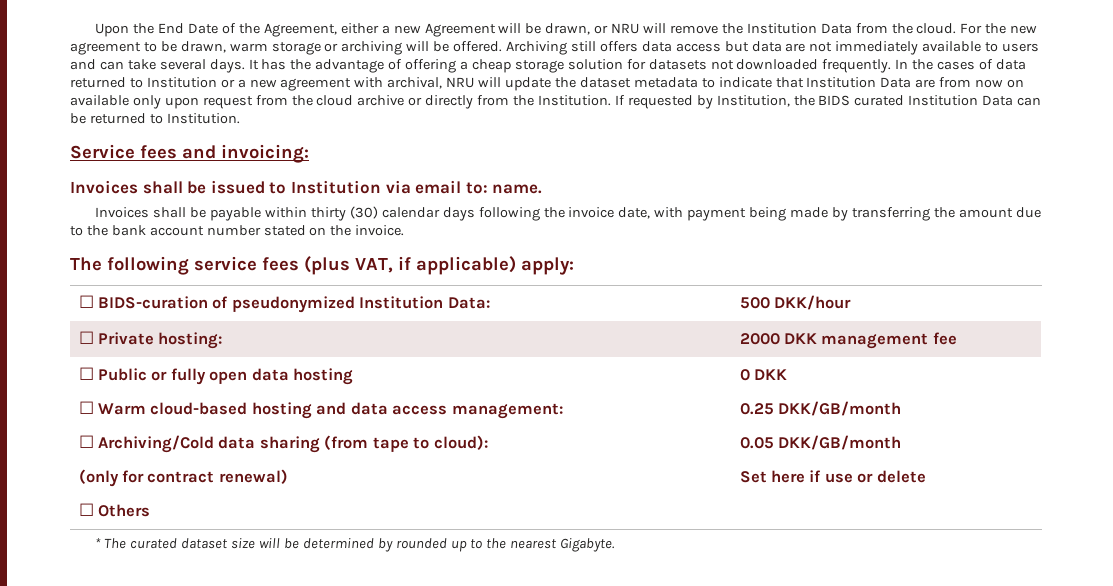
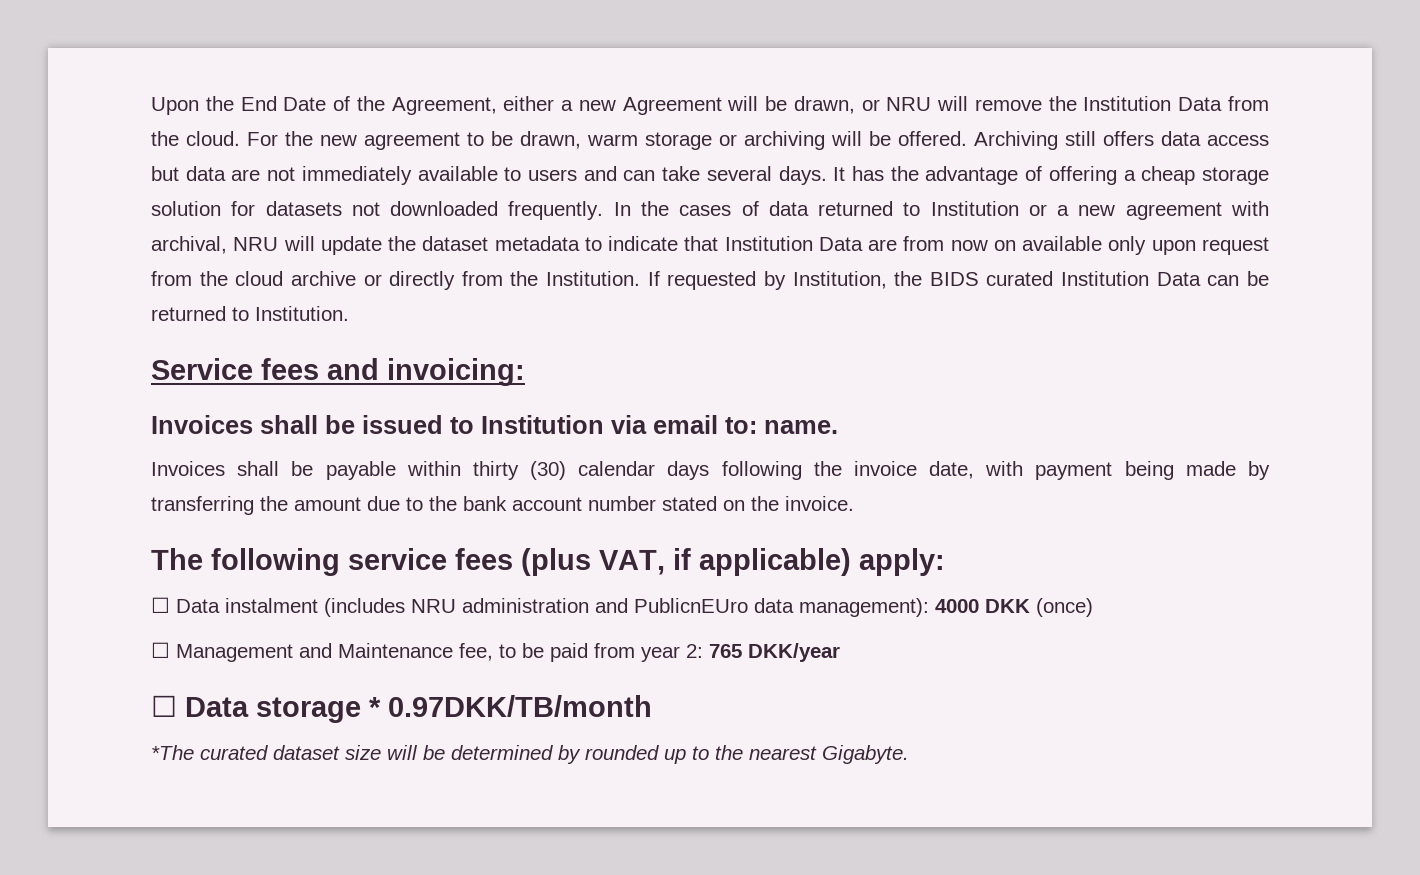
[78,295,490,313] [739,295,852,310] [78,331,223,349] [739,332,957,349] [78,367,354,385] [78,401,563,419] [78,435,488,453] [78,469,288,487] [78,503,151,517] [739,369,788,381] [739,401,902,416] [739,435,902,450] [739,470,926,483] [95,538,127,549] // ☐ BIDS-curation of pseudonymized Institution Data: | 500 DKK/hour // ☐ Private hosting: | 2000 DKK management fee // ☐ Public or fully open data hosting // ☐ Warm cloud-based hosting and data access management: // ☐ Archiving/Cold data sharing (from tape to cloud): // (only for contract renewal) // ☐ Others | 0 DKK // 0.25 DKK/GB/month // 0.05 DKK/GB/month // Set here if use or delete // * The -> [151,597,1093,617] [151,642,840,662] [151,695,652,723] [151,745,194,760] // ☐ Data instalment (includes NRU administration and PublicnEUro data management): 4000 DKK (once) // ☐ Management and Maintenance fee, to be paid from year 2: 765 DKK/year // ☐ Data storage * 0.97DKK/TB/month // *The

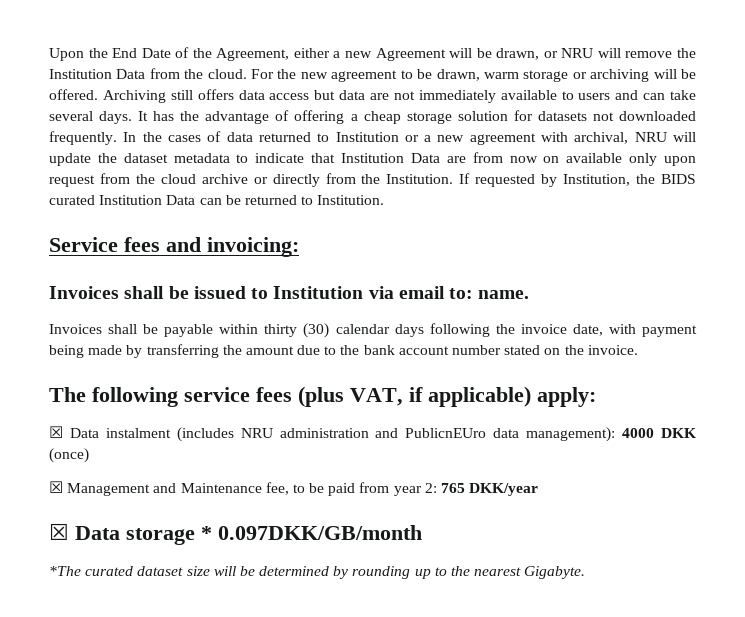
[151,597,170,613] ☐ -> [49,426,63,438] ☒
[151,642,170,658] ☐ -> [49,481,63,493] ☒
[151,695,177,717] ☐ -> [49,523,69,540] ☒
[388,695,652,717] 0.97DKK/TB/month -> [218,525,422,540] 0.097DKK/GB/month
[585,745,659,760] rounded -> [352,566,411,579] rounding

